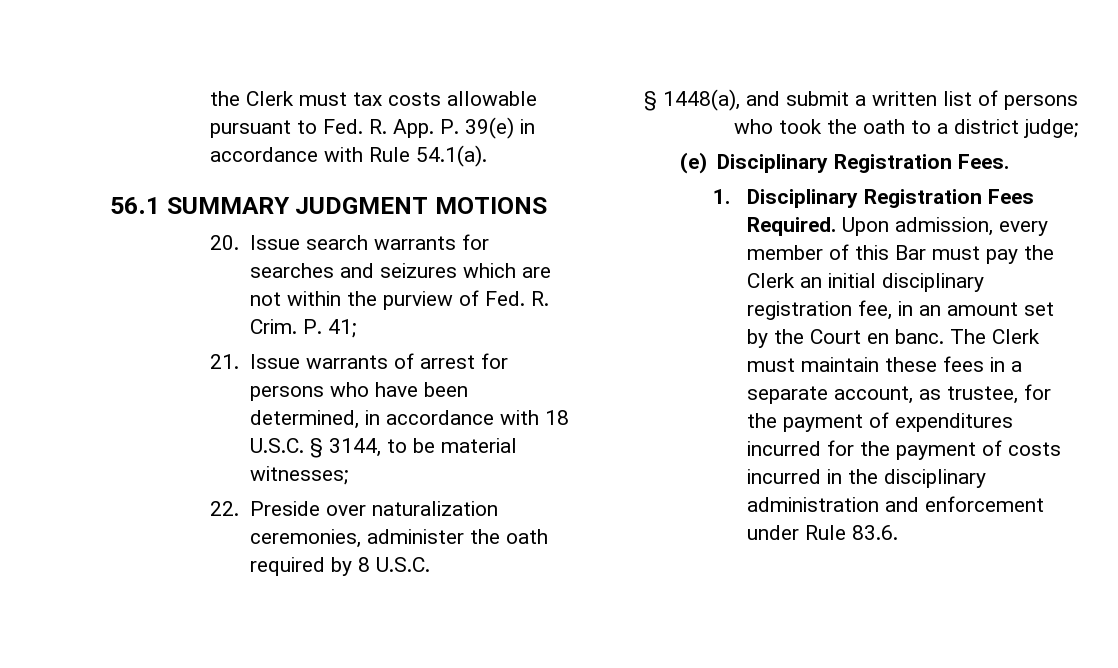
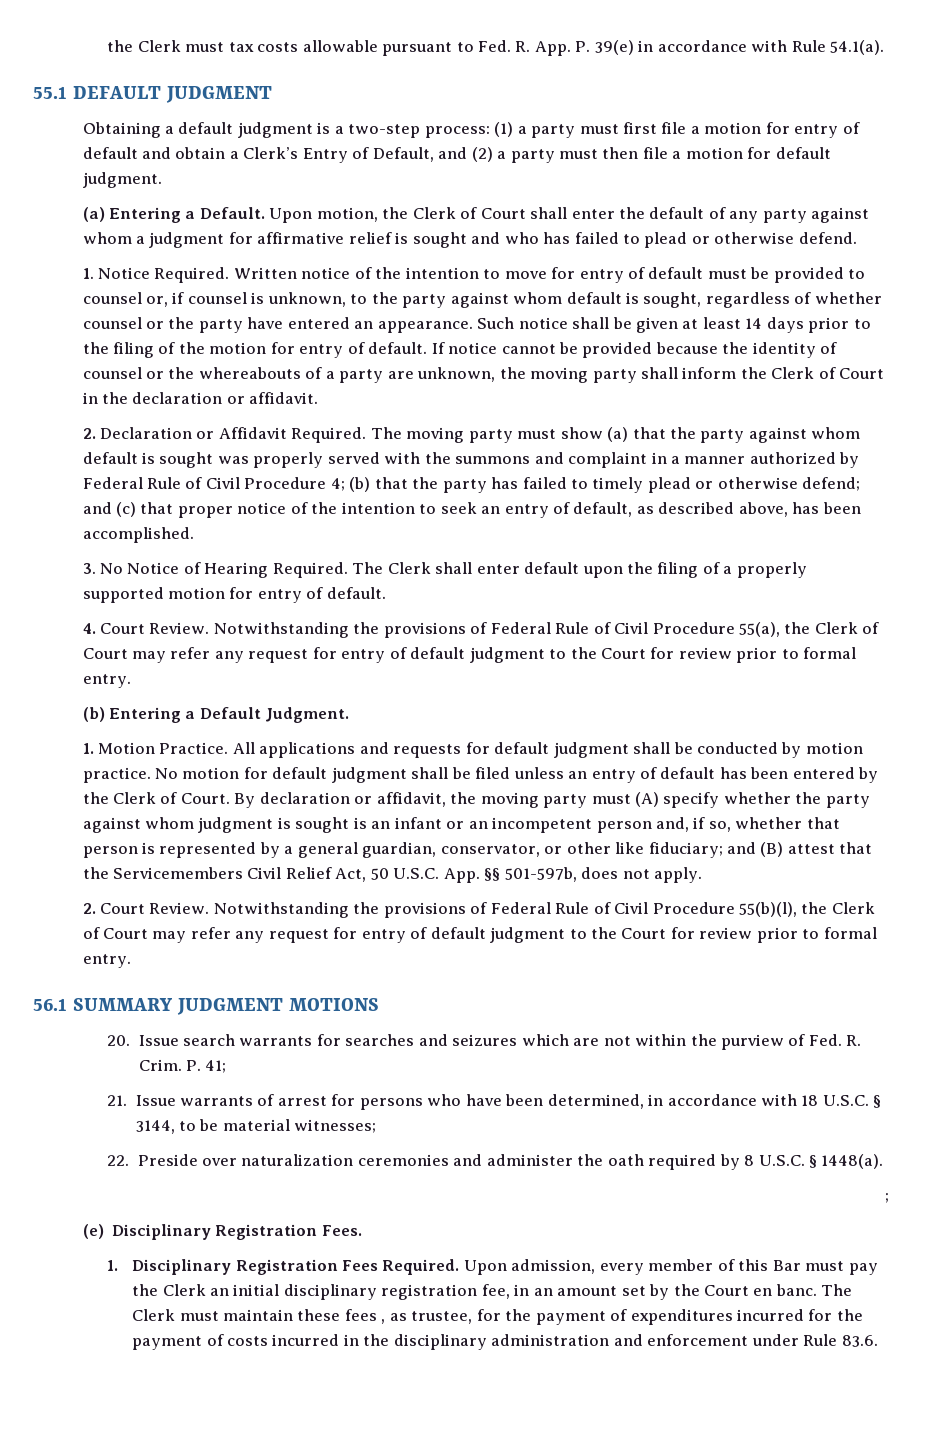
(488, 156) none -> [33,86,272,103] [82,122,860,138] [82,147,831,163] [82,172,162,188] [82,207,870,223] [82,232,857,248] [82,267,866,283] [82,292,882,308] [82,317,871,333] [82,342,838,358] [82,367,885,383] [82,392,319,404] [82,427,861,443] [82,452,860,468] [82,477,861,493] [82,502,861,518] [82,527,194,543] [82,562,807,578] [82,587,386,603] [82,622,880,638] [82,647,857,663] [82,674,131,688] [82,707,350,723] [82,742,863,758] [82,767,879,783] [82,792,870,808] [82,817,840,833] [82,842,873,858] [82,867,703,883] [82,902,875,918] [82,927,877,943] [82,954,131,968] // 55.1 DEFAULT JUDGMENT // Obtaining a default judgment is a two-step process: (1) a party must first file a motion for entry of default and obtain a Clerk’s Entry of Default, and (2) a party must then file a motion for default judgment. // (a) Entering a Default. Upon motion, the Clerk of Court shall enter the default of any party against whom a judgment for affirmative relief is sought and who has failed to plead or otherwise defend. // 1. Notice Required. Written notice of the intention to move for entry of default must be provided to counsel or, if counsel is unknown, to the party against whom default is sought, regardless of whether counsel or the party have entered an appearance. Such notice shall be given at least 14 days prior to the filing of the motion for entry of default. If notice cannot be provided because the identity of counsel or the whereabouts of a party are unknown, the moving party shall inform the Clerk of Court in the declaration or affidavit. // 2. Declaration or Affidavit Required. The moving party must show (a) that the party against whom default is sought was properly served with the summons and complaint in a manner authorized by Federal Rule of Civil Procedure 4; (b) that the party has failed to timely plead or otherwise defend; and (c) that proper notice of the intention to seek an entry of default, as described above, has been accomplished. // 3. No Notice of Hearing Required. The Clerk shall enter default upon the filing of a properly supported motion for entry of default. // 4. Court Review. Notwithstanding the provisions of Federal Rule of Civil Procedure 55(a), the Clerk of Court may refer any request for entry of default judgment to the Court for review prior to formal entry. // (b) Entering a Default Judgment. // 1. Motion Practice. All applications and requests for default judgment shall be conducted by motion practice. No motion for default judgment shall be filed unless an entry of default has been entered by the Clerk of Court. By declaration or affidavit, the moving party must (A) specify whether the party against whom judgment is sought is an infant or an incompetent person and, if so, whether that person is represented by a general guardian, conservator, or other like fiduciary; and (B) attest that the Servicemembers Civil Relief Act, 50 U.S.C. App. §§ 501-597b, does not apply. // 2. Court Review. Notwithstanding the provisions of Federal Rule of Civil Procedure 55(b)(l), the Clerk of Court may refer any request for entry of default judgment to the Court for review prior to formal entry.
[249,529,361,548] ceremonies, -> [357,1154,483,1166] ceremonies and
[644,89,1078,111] [734,119,1078,138] // § 1448(a), and submit a written list of persons who took the oath to a district judge; -> [809,1154,884,1169] [885,1193,889,1203] § 1448(a). // ;
[989,357,1022,372] [746,386,913,404] in a separate account, -> [381,1319,386,1324] ,

